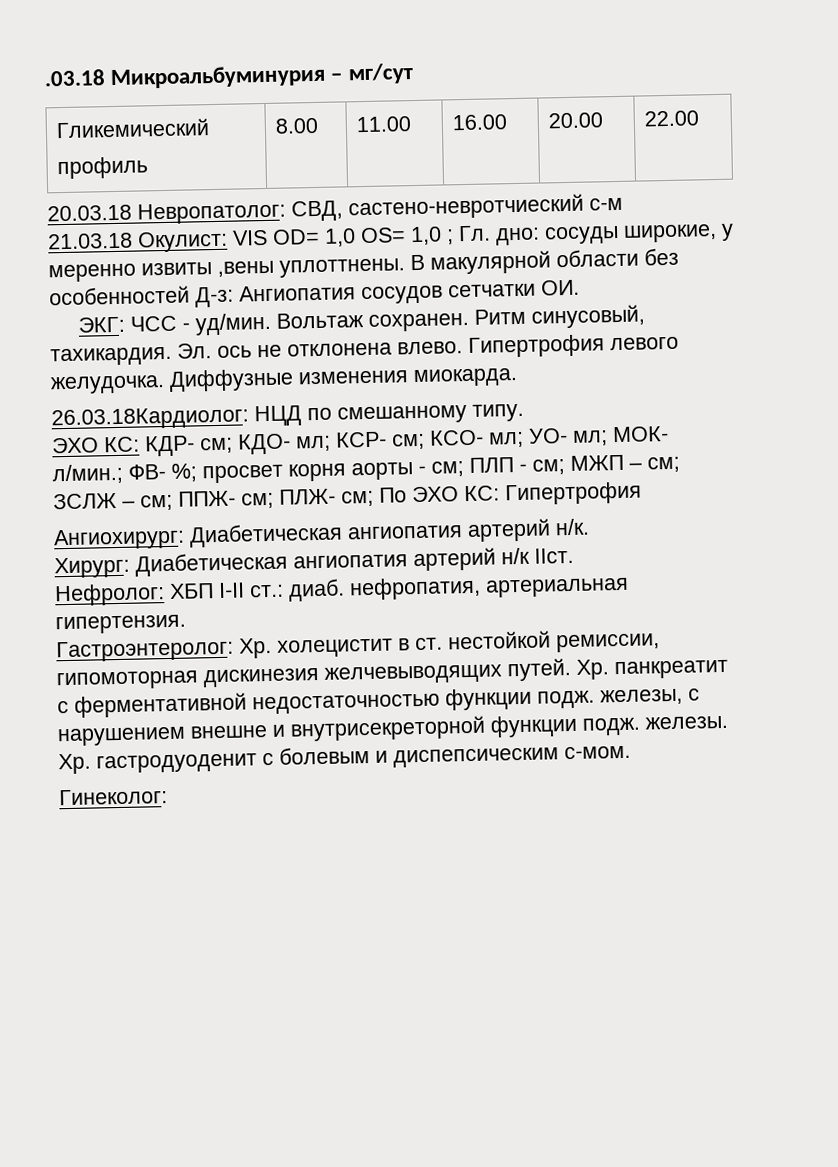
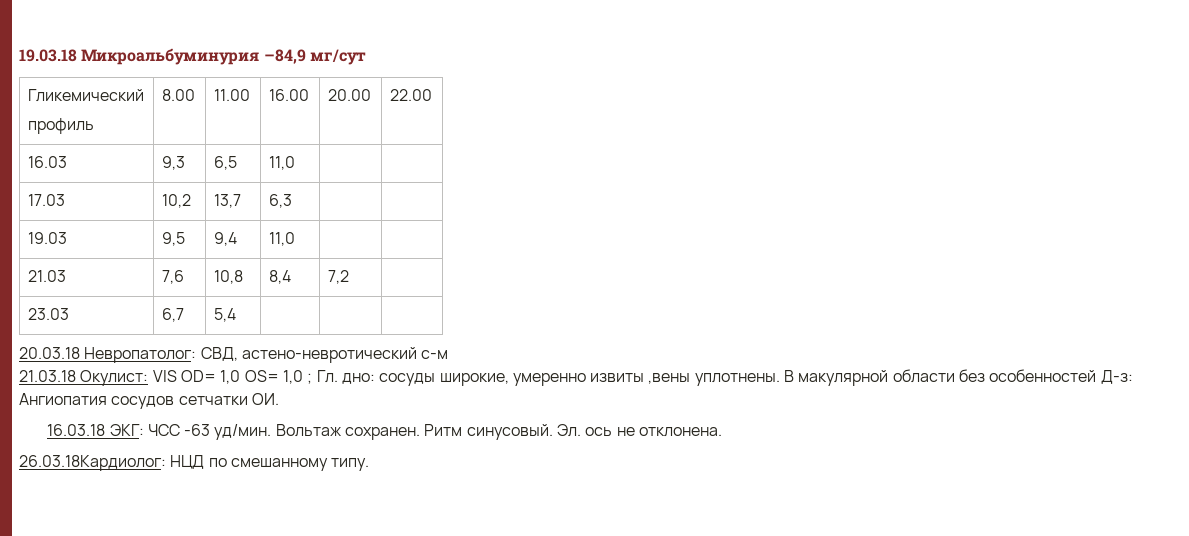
[44,64,343,90] .03.18 Микроальбуминурия – -> [19,48,306,65] 19.03.18 Микроальбуминурия –84,9
(699, 118) none -> [27,156,67,168] [161,156,185,170] [213,156,237,170] [268,156,295,170] [27,194,65,206] [161,194,191,208] [213,194,241,208] [268,194,292,208] [27,232,67,244] [161,232,185,246] [213,232,237,246] [268,232,295,246] [27,270,66,282] [161,270,184,284] [213,270,243,284] [268,270,291,284] [327,270,349,284] [27,308,69,320] [161,308,184,322] [213,308,236,322] // 16.03 | 9,3 | 6,5 | 11,0 | | // 17.03 | 10,2 | 13,7 | 6,3 | | // 19.03 | 9,5 | 9,4 | 11,0 | | // 21.03 | 7,6 | 10,8 | 8,4 | 7,2 | // 23.03 | 6,7 | 5,4 | | |
[348,193,584,221] састено-невротчиеский -> [241,347,417,363] астено-невротический
[721,223,734,241] [48,263,136,283] у меренно -> [512,373,586,386] умеренно
[279,258,405,278] уплоттнены. -> [694,373,780,386] уплотнены.
(580, 287) none -> [47,424,106,436] 16.03.18
[181,322,190,331] - -> [184,424,211,436] -63
[530,304,645,329] [50,346,172,367] синусовый, тахикардия. -> [466,424,553,440] синусовый.
[287,334,679,358] [50,368,518,395] отклонена влево. Гипертрофия левого желудочка. Диффузные изменения миокарда. -> [639,427,723,437] отклонена.
[52,426,669,457] [52,454,680,485] [53,481,642,511] [53,518,590,551] [54,547,574,579] [54,576,629,607] [55,614,186,635] [56,630,660,663] [56,658,728,691] [57,687,700,718] [57,714,728,747] [58,745,631,775] [59,788,168,806] // ЭХО КС: КДР- см; КДО- мл; КСР- см; КСО- мл; УО- мл; МОК- л/мин.; ФВ- %; просвет корня аорты - см; ПЛП - см; МЖП – см; ЗСЛЖ – см; ППЖ- см; ПЛЖ- см; По ЭХО КС: Гипертрофия // Ангиохирург: Диабетическая ангиопатия артерий н/к. // Хирург: Диабетическая ангиопатия артерий н/к IIcт. // Нефролог: ХБП I-II ст.: диаб. нефропатия, артериальная гипертензия. // Гастроэнтеролог: Хр. холецистит в ст. нестойкой ремиссии, гипомоторная дискинезия желчевыводящих путей. Хр. панкреатит с ферментативной недостаточностью функции подж. железы, с нарушением внешне и внутрисекреторной функции подж. железы. Хр. гастродуоденит с болевым и диспепсическим с-мом. // Гинеколог: -> (370, 464) none

